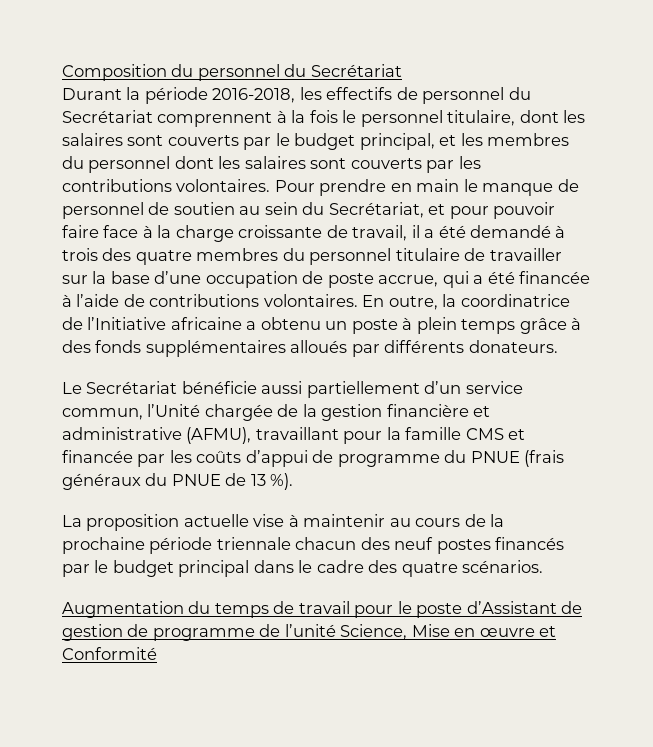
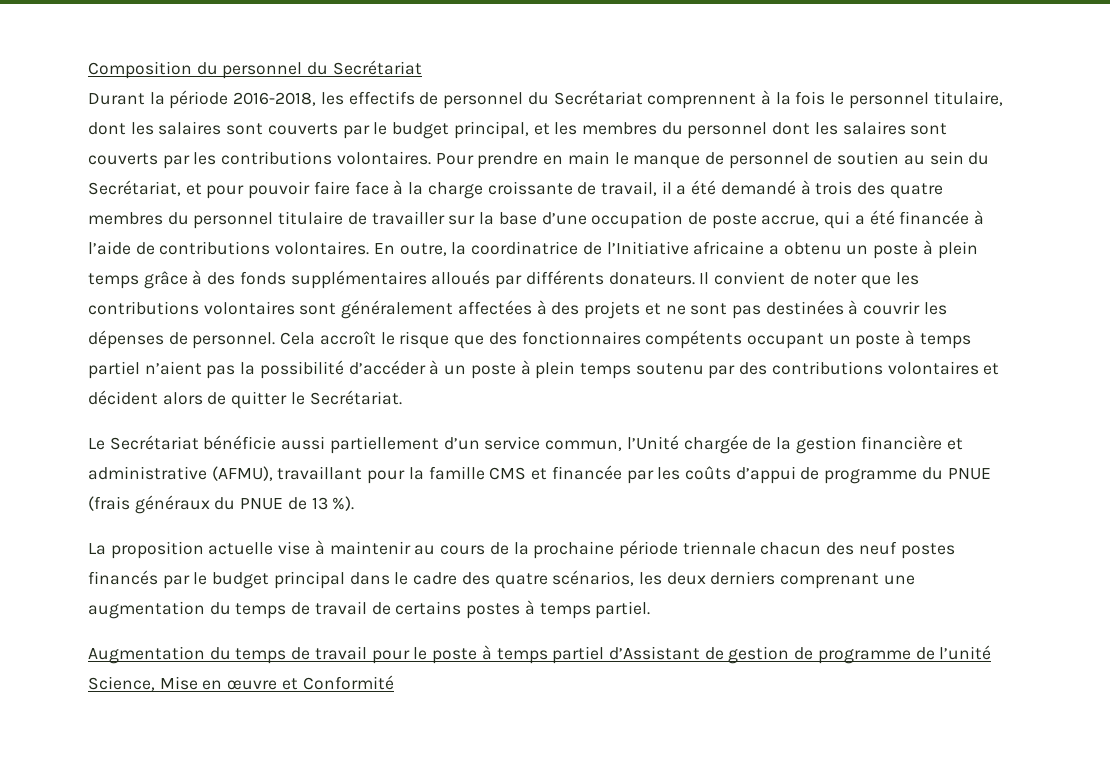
(558, 346) none -> [699,271,919,289] [88,300,947,319] [88,330,971,349] [88,360,1000,379] [88,390,402,409] Il convient de noter que les contributions volontaires sont généralement affectées à des projets et ne sont pas destinées à couvrir les dépenses de personnel. Cela accroît le risque que des fonctionnaires compétents occupant un poste à temps partiel n’aient pas la possibilité d’accéder à un poste à plein temps soutenu par des contributions volontaires et décident alors de quitter le Secrétariat.
[462,560,544,573] scénarios. -> [552,570,915,589] [88,600,651,619] scénarios, les deux derniers comprenant une augmentation du temps de travail de certains postes à temps partiel.
(463, 610) none -> [481,645,605,664] à temps partiel

